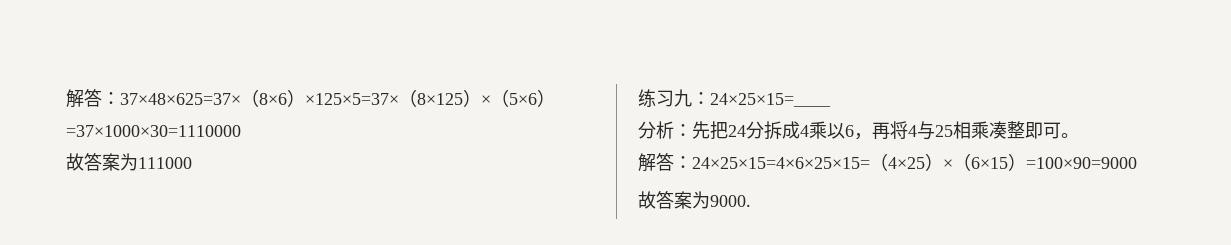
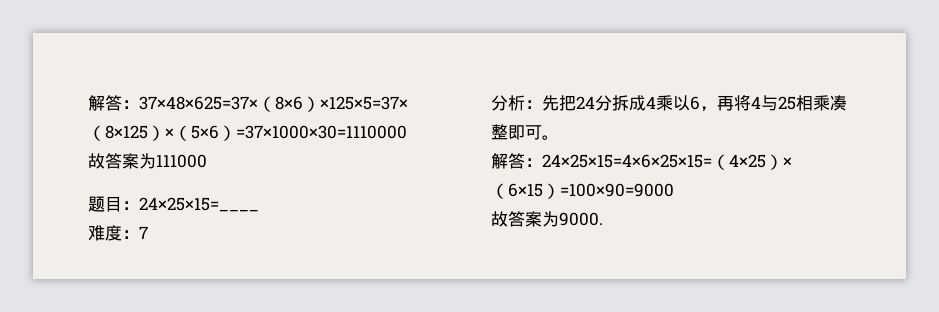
[638,89,692,107] 练习九 -> [88,196,122,212] 题目
(831, 100) none -> [88,225,148,241] // 难度：7

